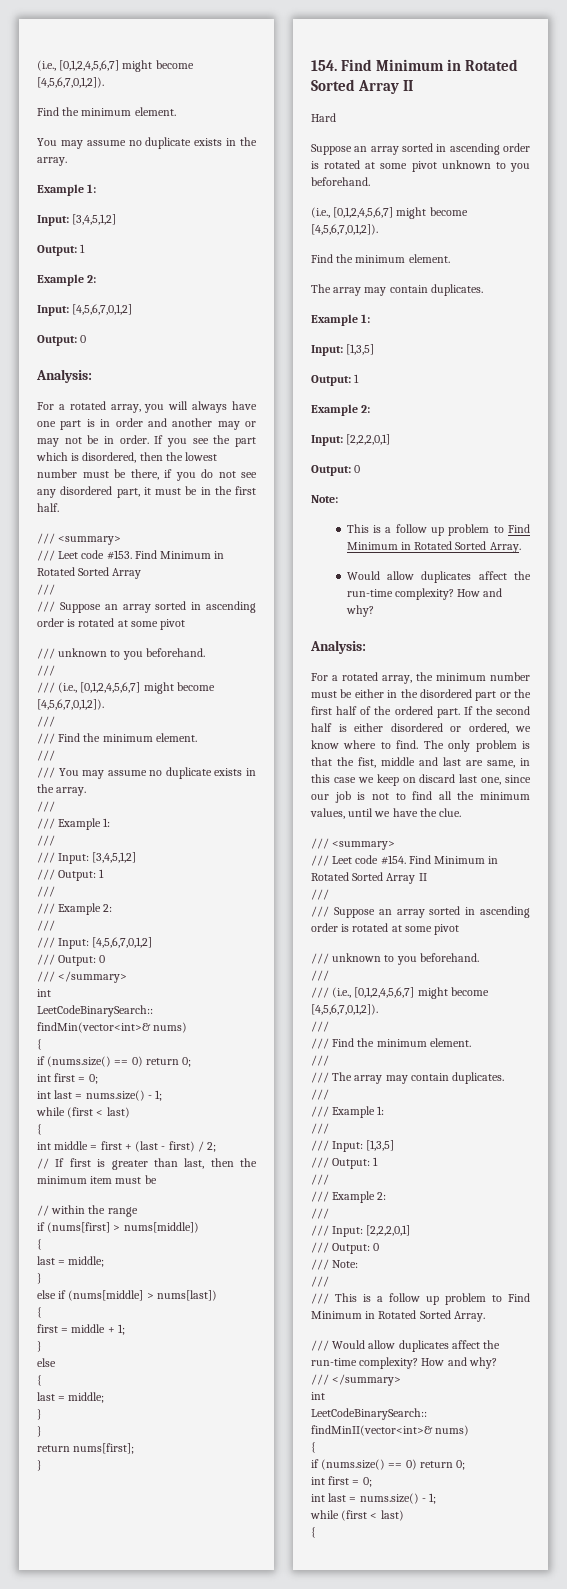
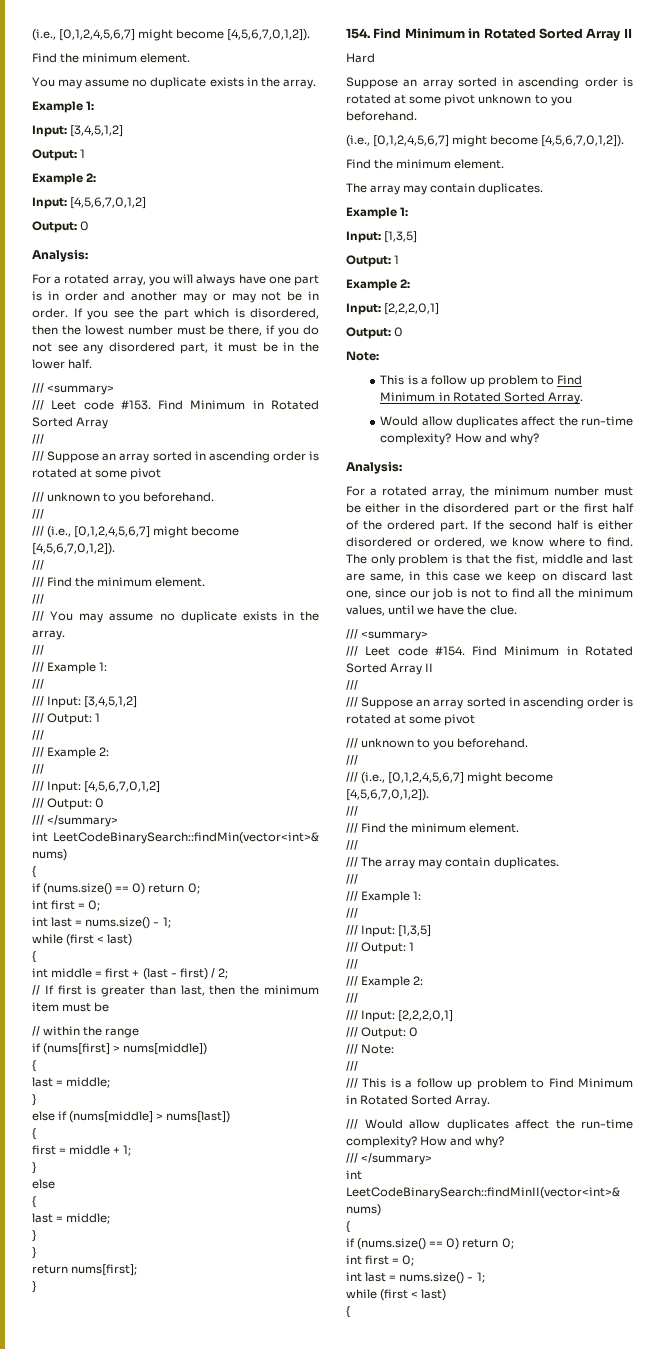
[235,486,256,495] first -> [32,359,65,369] lower

